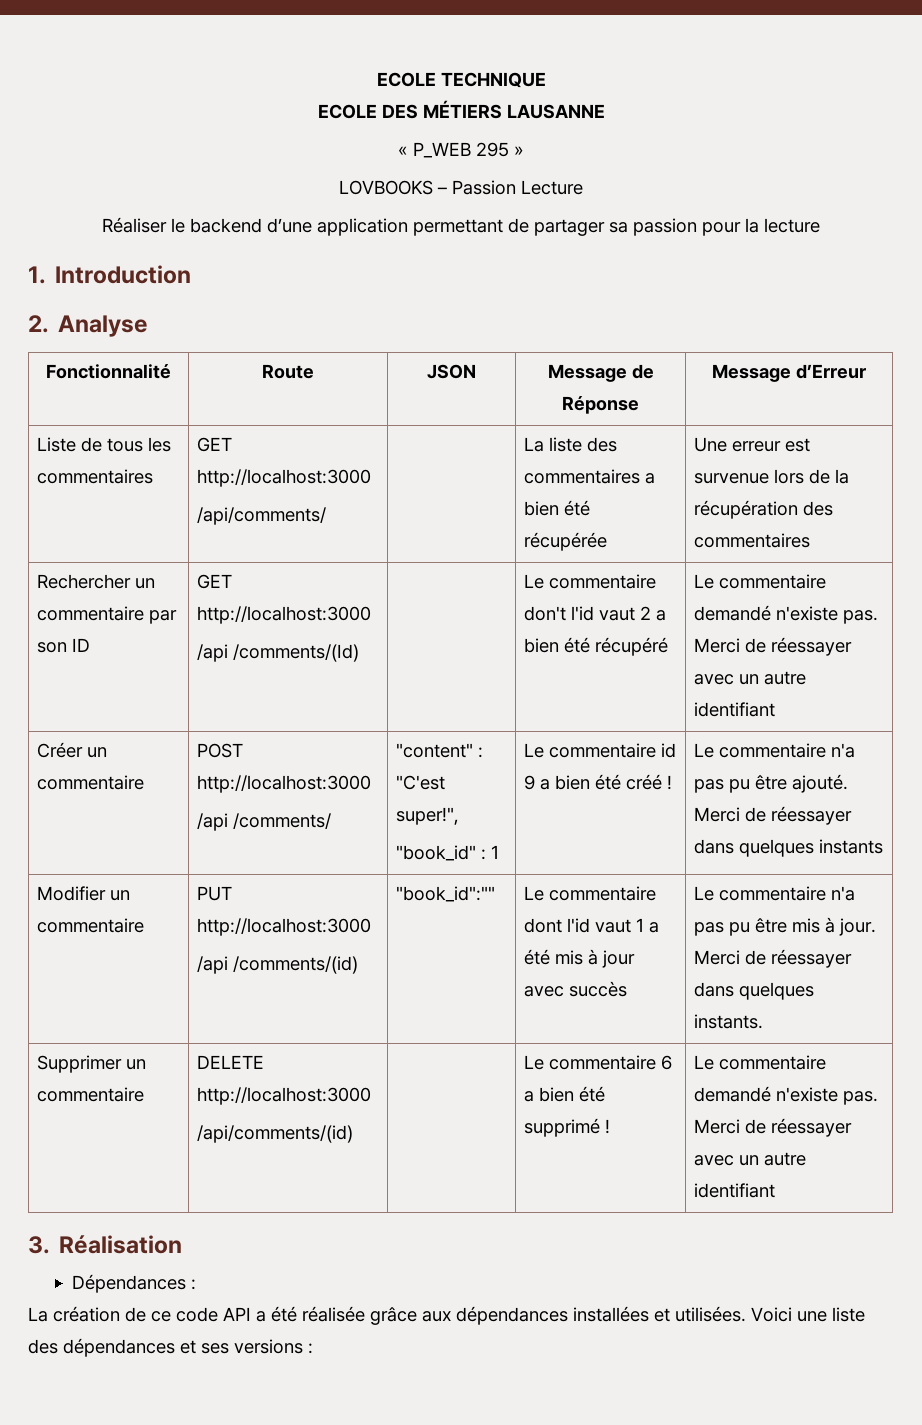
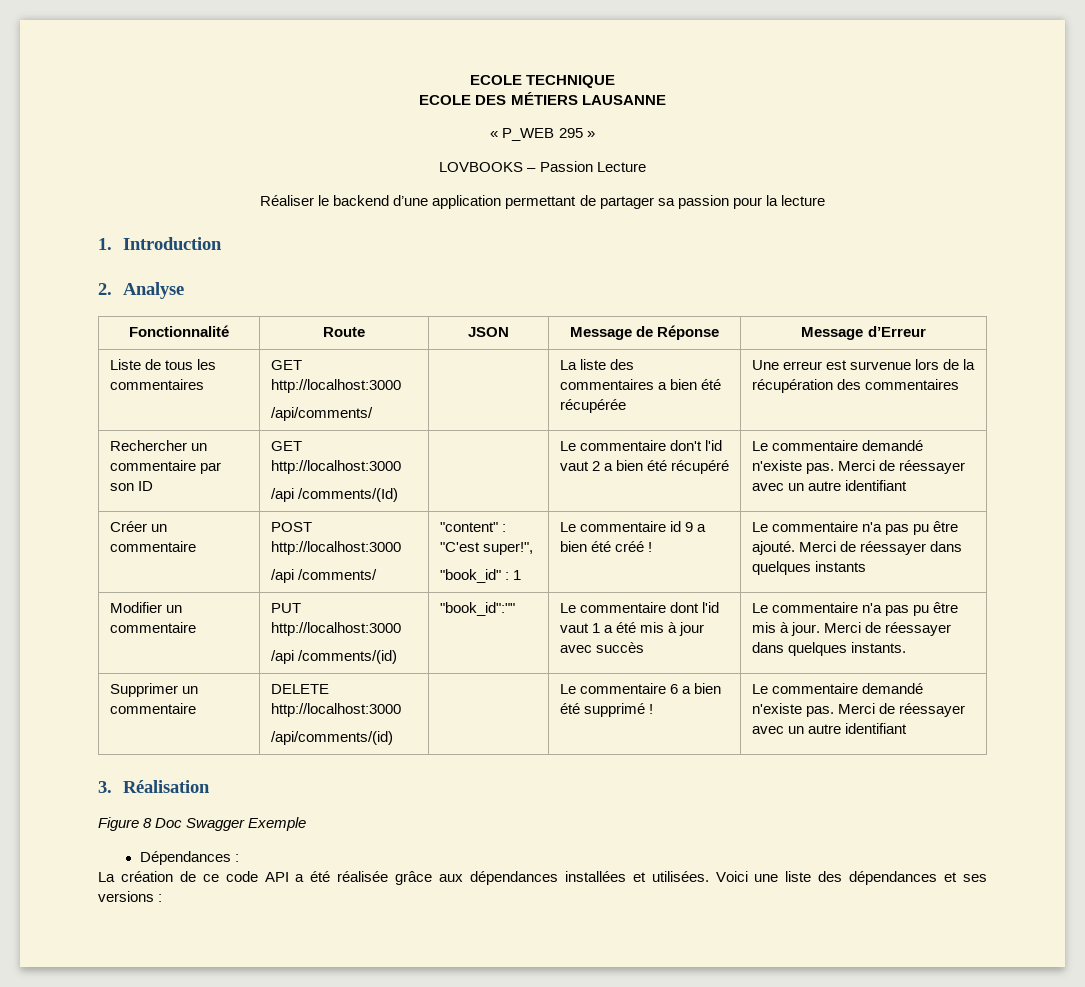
(183, 1244) none -> [98,817,307,831] // Figure 8 Doc Swagger Exemple

